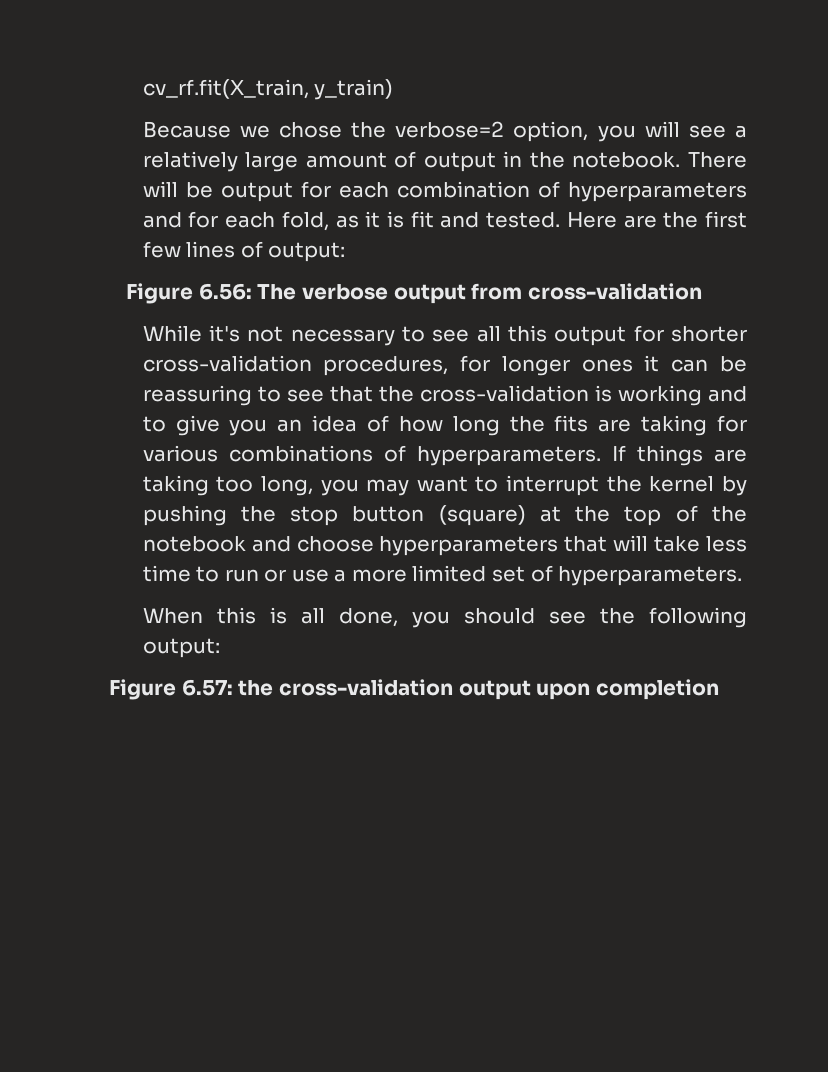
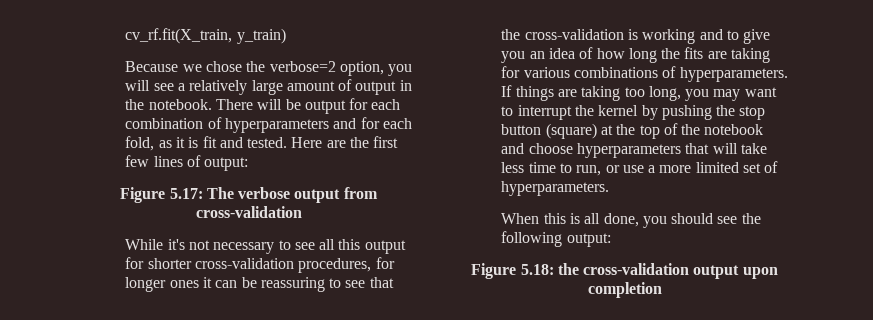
[198,283,252,300] 6.56: -> [169,188,203,199] 5.17:
[224,569,259,582] run -> [576,165,602,176] run,
[181,679,233,696] 6.57: -> [520,264,554,275] 5.18:

